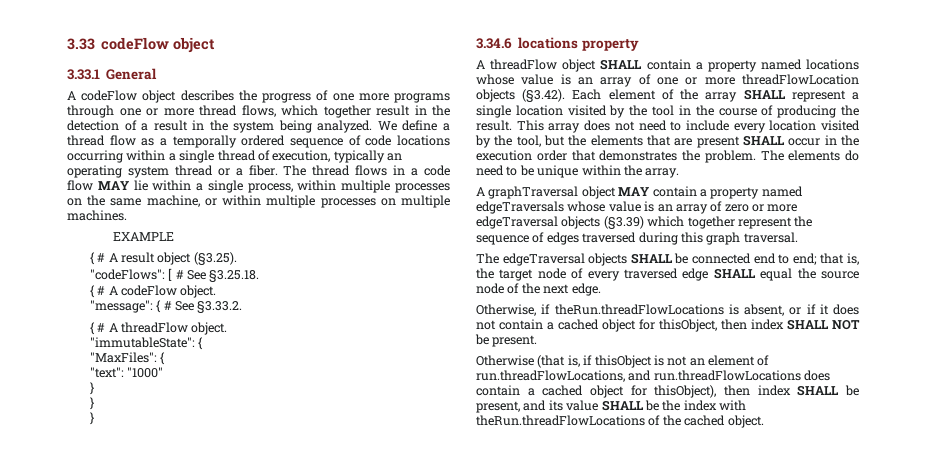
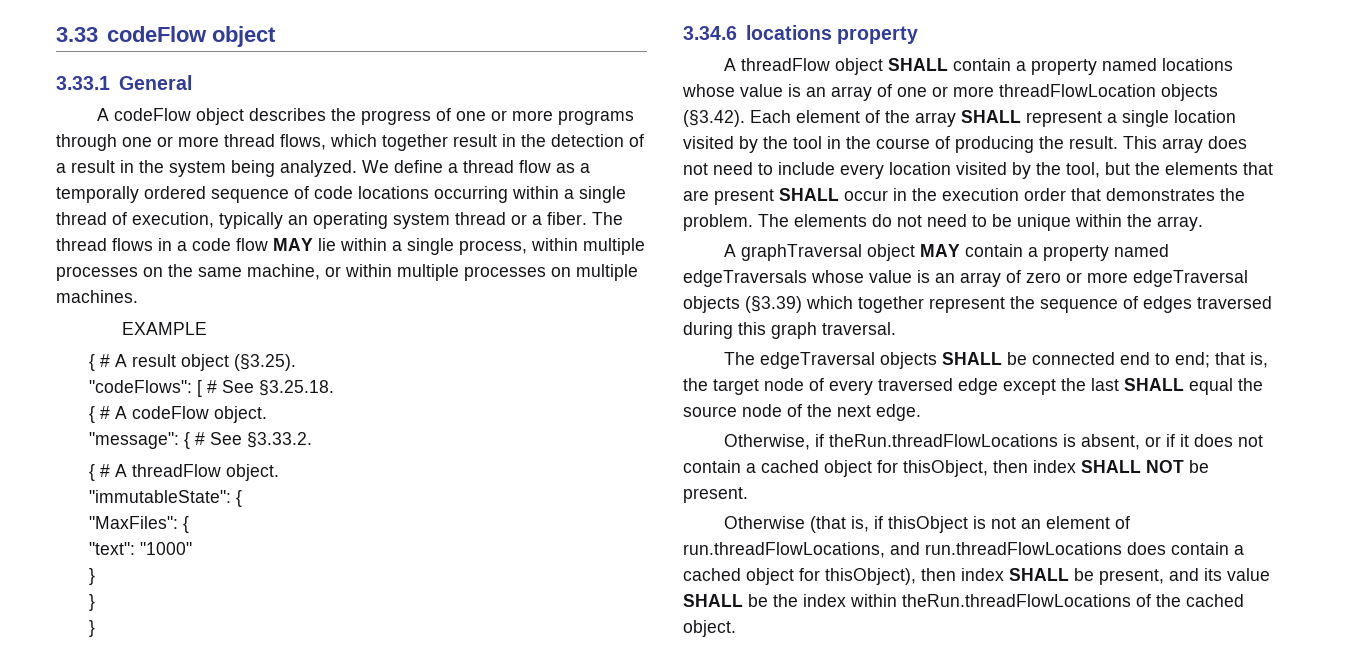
(354, 97) none -> [491,110,508,121] or
(859, 155) none -> [897,215,922,227] not
(709, 274) none -> [1003,378,1119,395] except the last
[719,400,746,411] with -> [850,594,897,607] within

